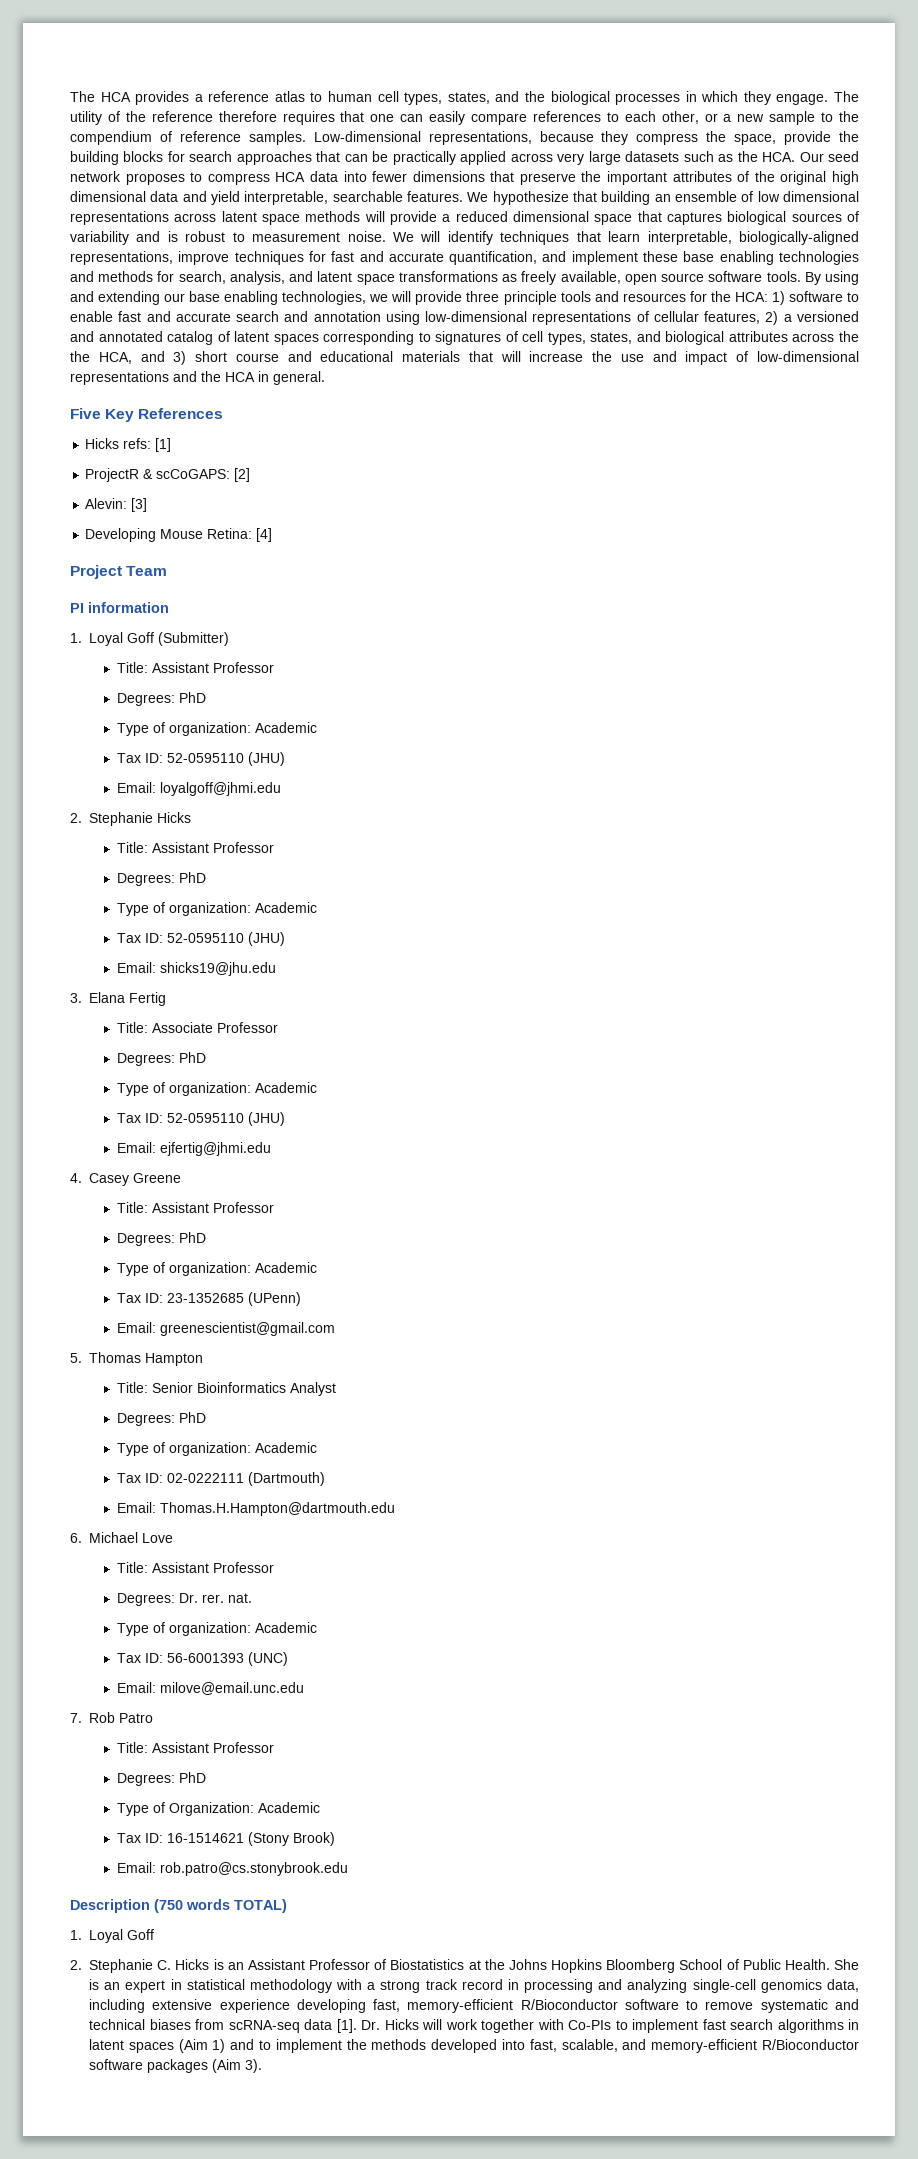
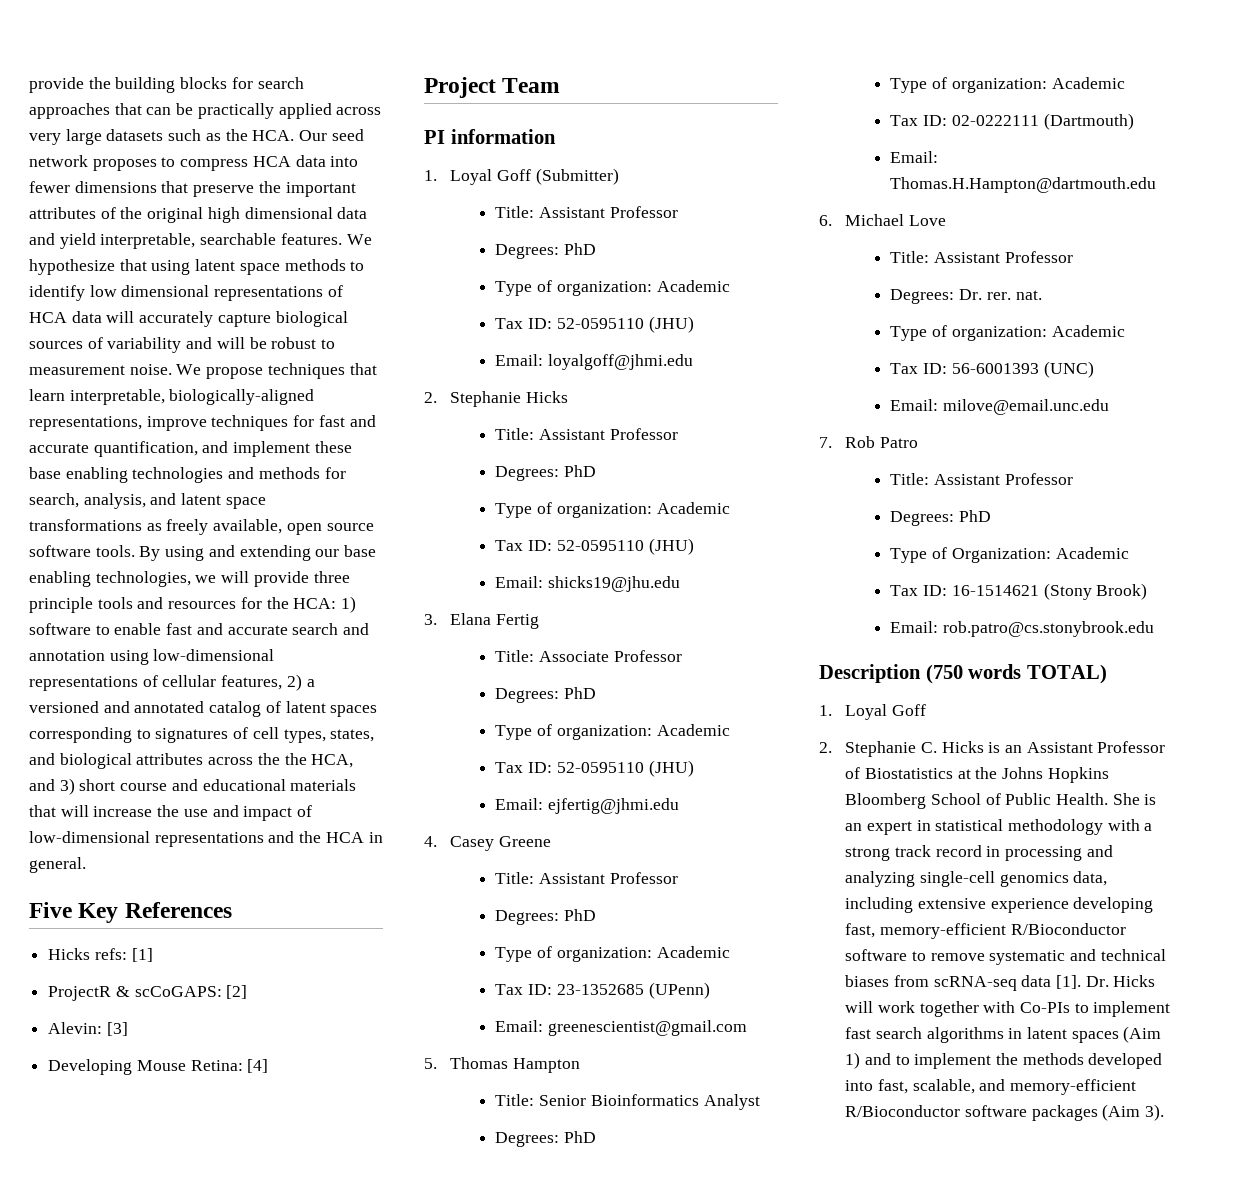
[70,91,859,105] [70,111,859,125] [70,131,777,145] The HCA provides a reference atlas to human cell types, states, and the biological processes in which they engage. The utility of the reference therefore requires that one can easily compare references to each other, or a new sample to the compendium of reference samples. Low-dimensional representations, because they compress the space, -> (29, 85) none
[601,191,860,205] [70,211,723,225] building an ensemble of low dimensional representations across latent space methods will provide a reduced dimensional space that captures -> [151,259,365,275] [29,285,343,301] [29,311,271,327] using latent space methods to identify low dimensional representations of HCA data will accurately capture
[167,231,178,242] is -> [216,337,267,349] will be
[420,231,493,245] will identify -> [206,367,264,379] propose

